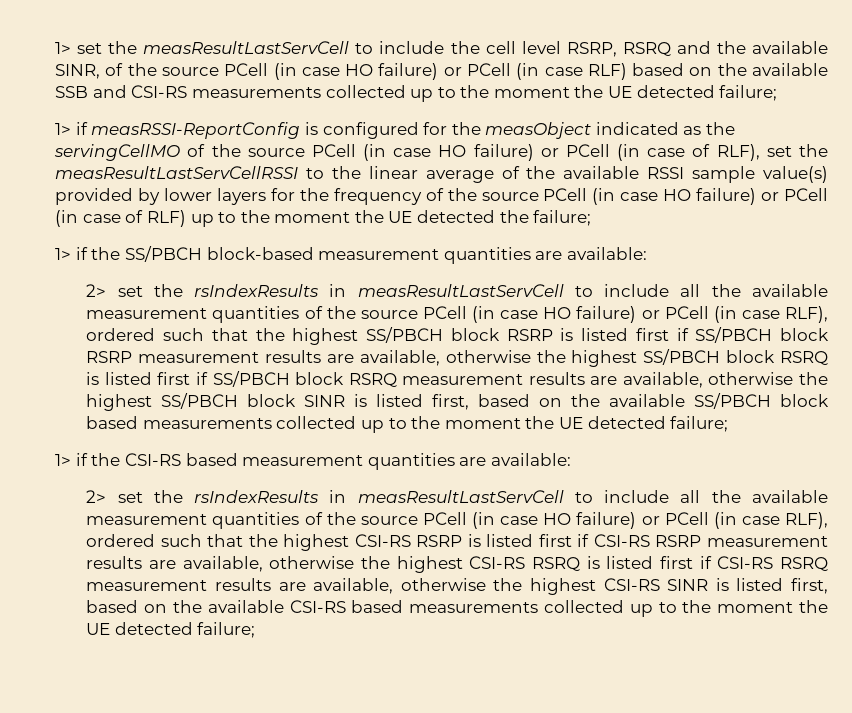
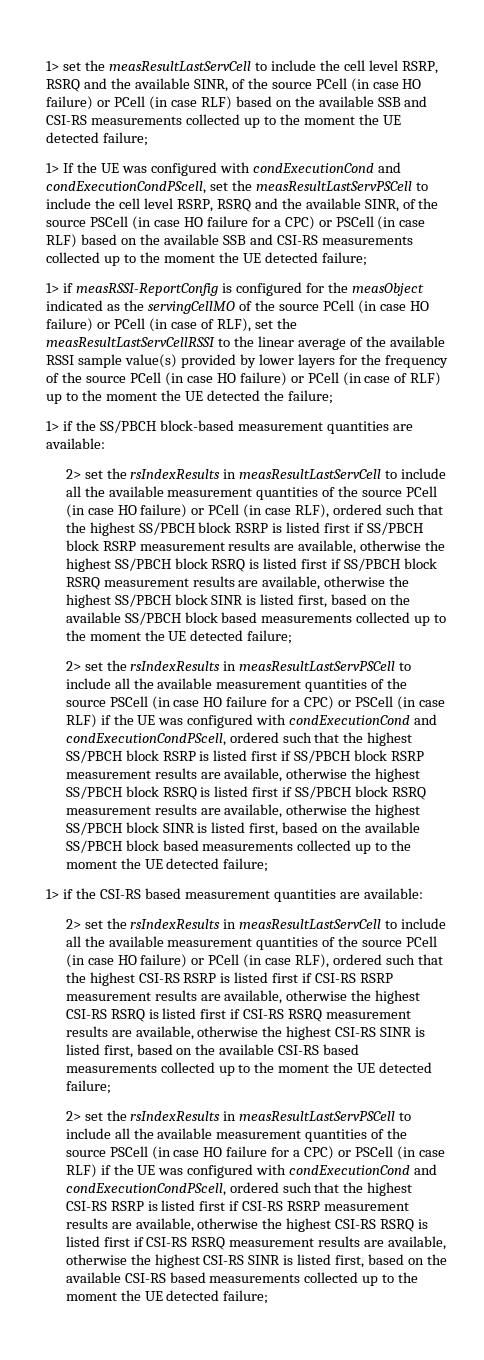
(778, 93) none -> [46,162,401,176] [46,180,429,194] [46,198,439,212] [46,216,426,230] [46,234,413,248] [46,252,367,266] // 1> If the UE was configured with condExecutionCond and condExecutionCondPScell, set the measResultLastServPSCell to include the cell level RSRP, RSRQ and the available SINR, of the source PSCell (in case HO failure for a CPC) or PSCell (in case RLF) based on the available SSB and CSI-RS measurements collected up to the moment the UE detected failure;
(729, 424) none -> [65,660,412,671] [65,678,408,692] [65,696,445,710] [65,714,438,728] [65,732,413,746] [65,750,424,763] [65,768,421,782] [65,786,426,800] [65,804,421,818] [65,822,420,836] [65,840,412,854] [65,858,269,872] // 2> set the rsIndexResults in measResultLastServPSCell to include all the available measurement quantities of the source PSCell (in case HO failure for a CPC) or PSCell (in case RLF) if the UE was configured with condExecutionCond and condExecutionCondPScell, ordered such that the highest SS/PBCH block RSRP is listed first if SS/PBCH block RSRP measurement results are available, otherwise the highest SS/PBCH block RSRQ is listed first if SS/PBCH block RSRQ measurement results are available, otherwise the highest SS/PBCH block SINR is listed first, based on the available SS/PBCH block based measurements collected up to the moment the UE detected failure;
(256, 630) none -> [65,1110,412,1121] [65,1128,408,1142] [65,1146,445,1160] [65,1164,438,1178] [65,1182,413,1196] [65,1200,410,1211] [65,1218,429,1232] [65,1236,447,1250] [65,1254,447,1268] [65,1272,419,1286] [65,1290,269,1304] // 2> set the rsIndexResults in measResultLastServPSCell to include all the available measurement quantities of the source PSCell (in case HO failure for a CPC) or PSCell (in case RLF) if the UE was configured with condExecutionCond and condExecutionCondPScell, ordered such that the highest CSI-RS RSRP is listed first if CSI-RS RSRP measurement results are available, otherwise the highest CSI-RS RSRQ is listed first if CSI-RS RSRQ measurement results are available, otherwise the highest CSI-RS SINR is listed first, based on the available CSI-RS based measurements collected up to the moment the UE detected failure;

